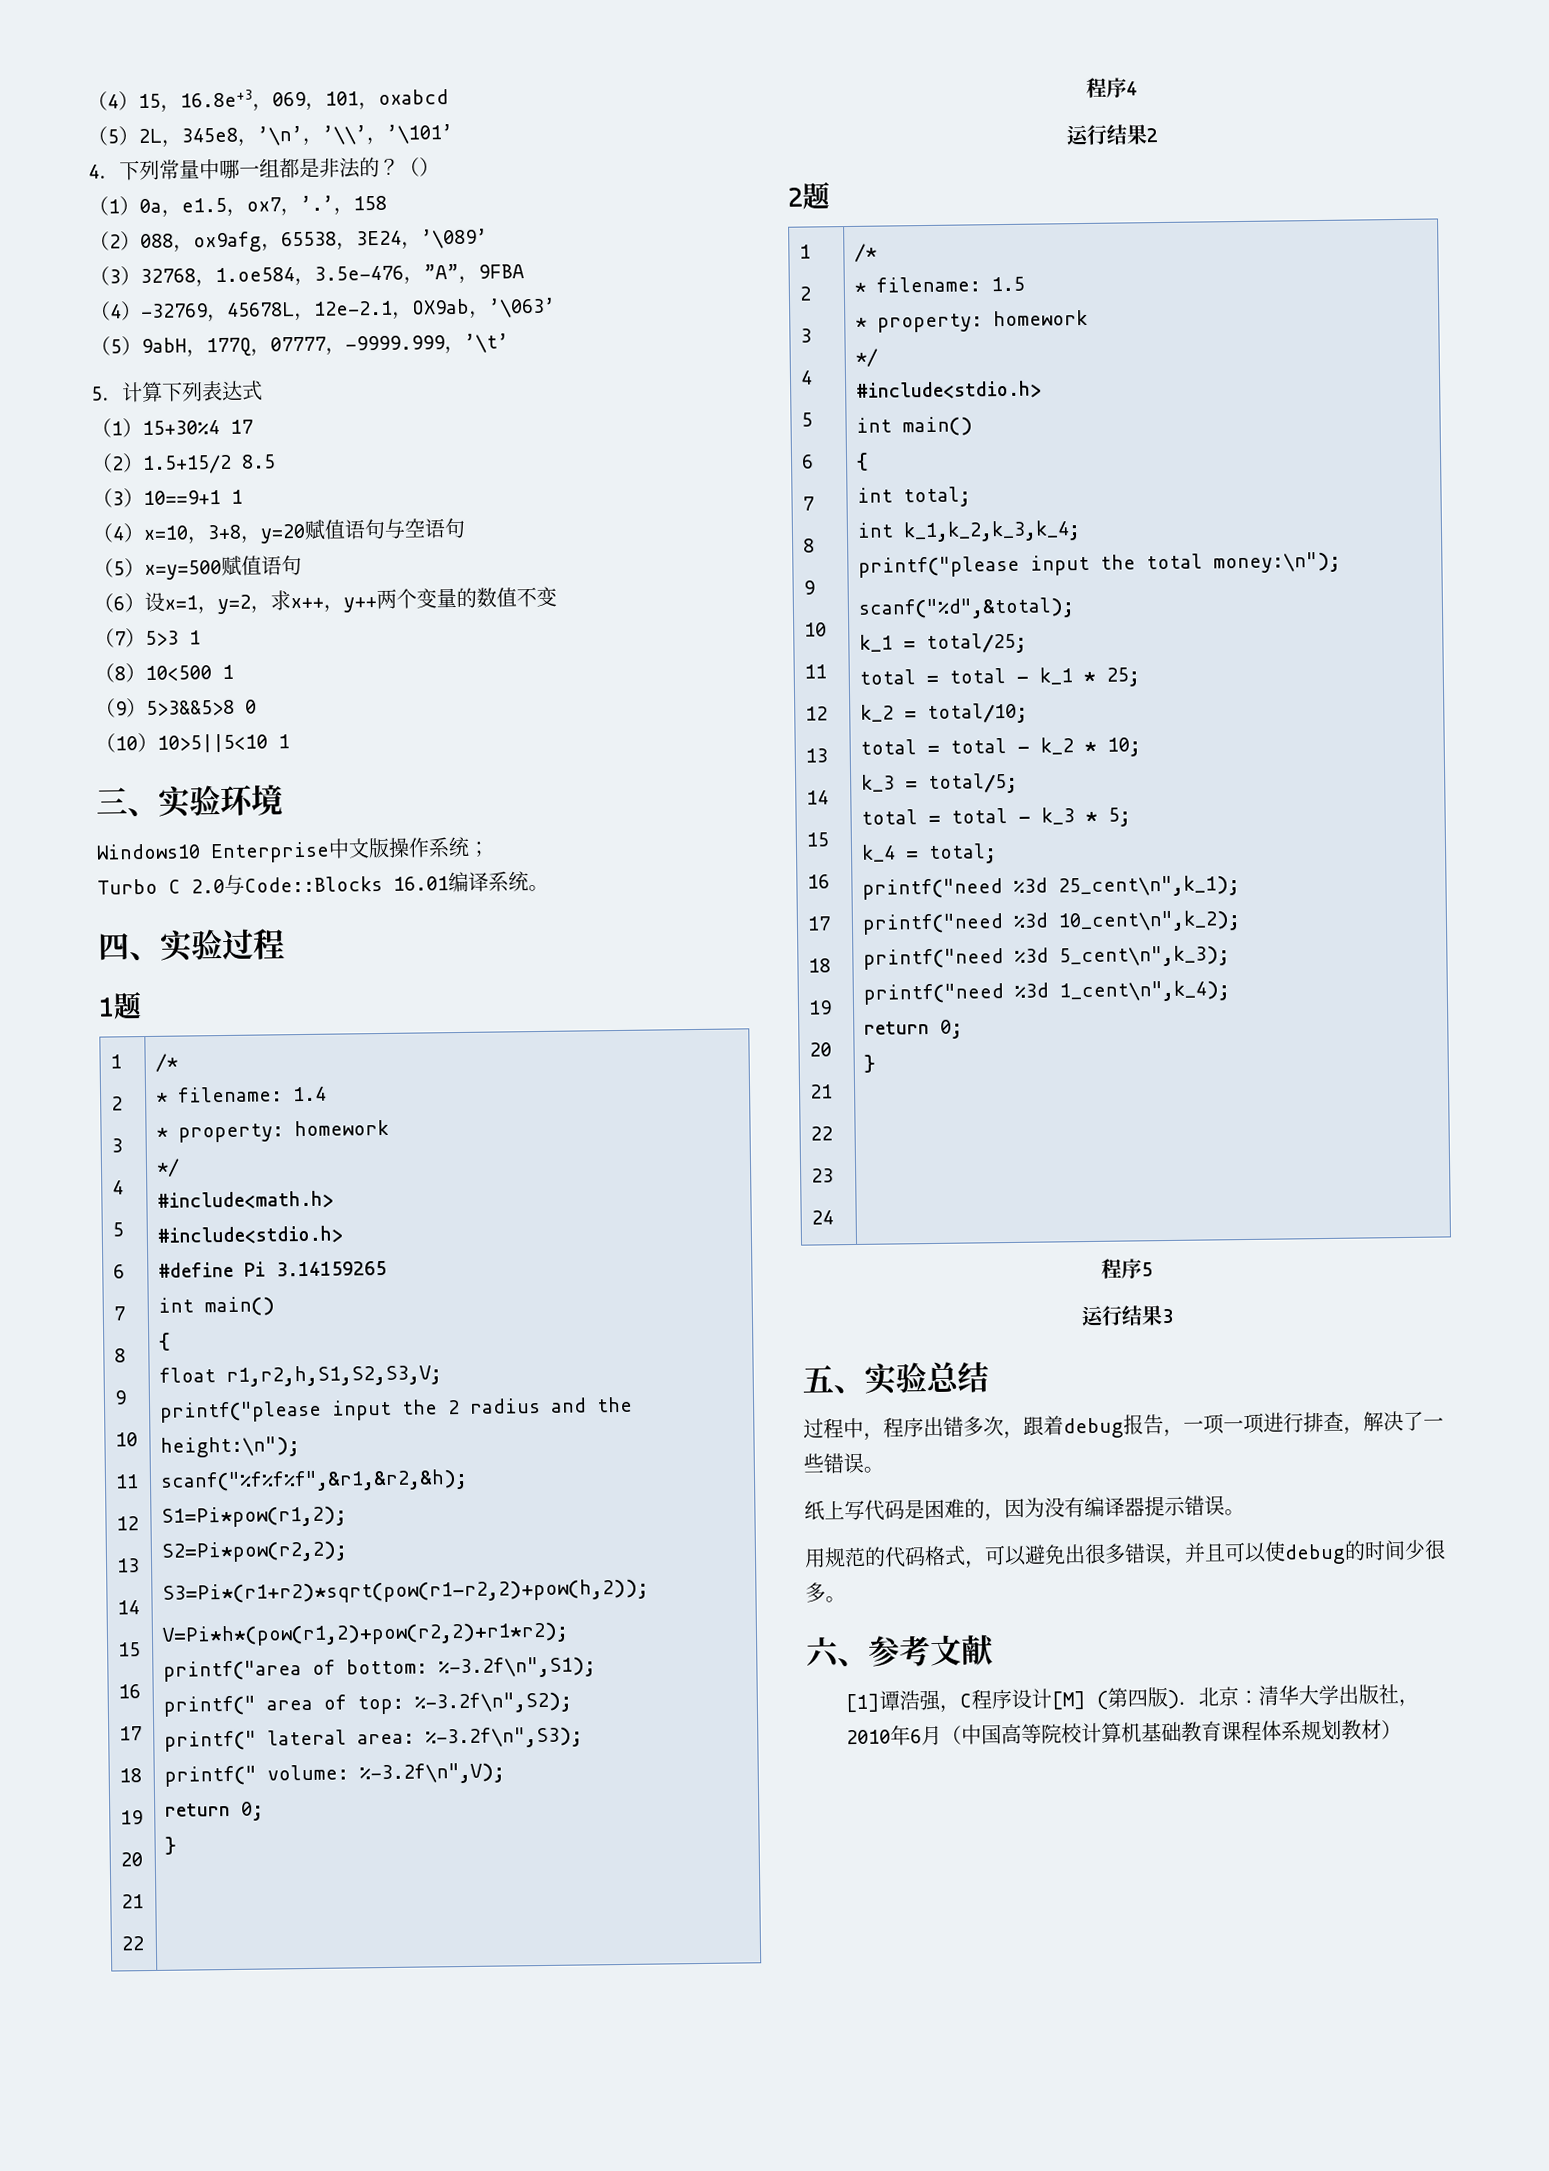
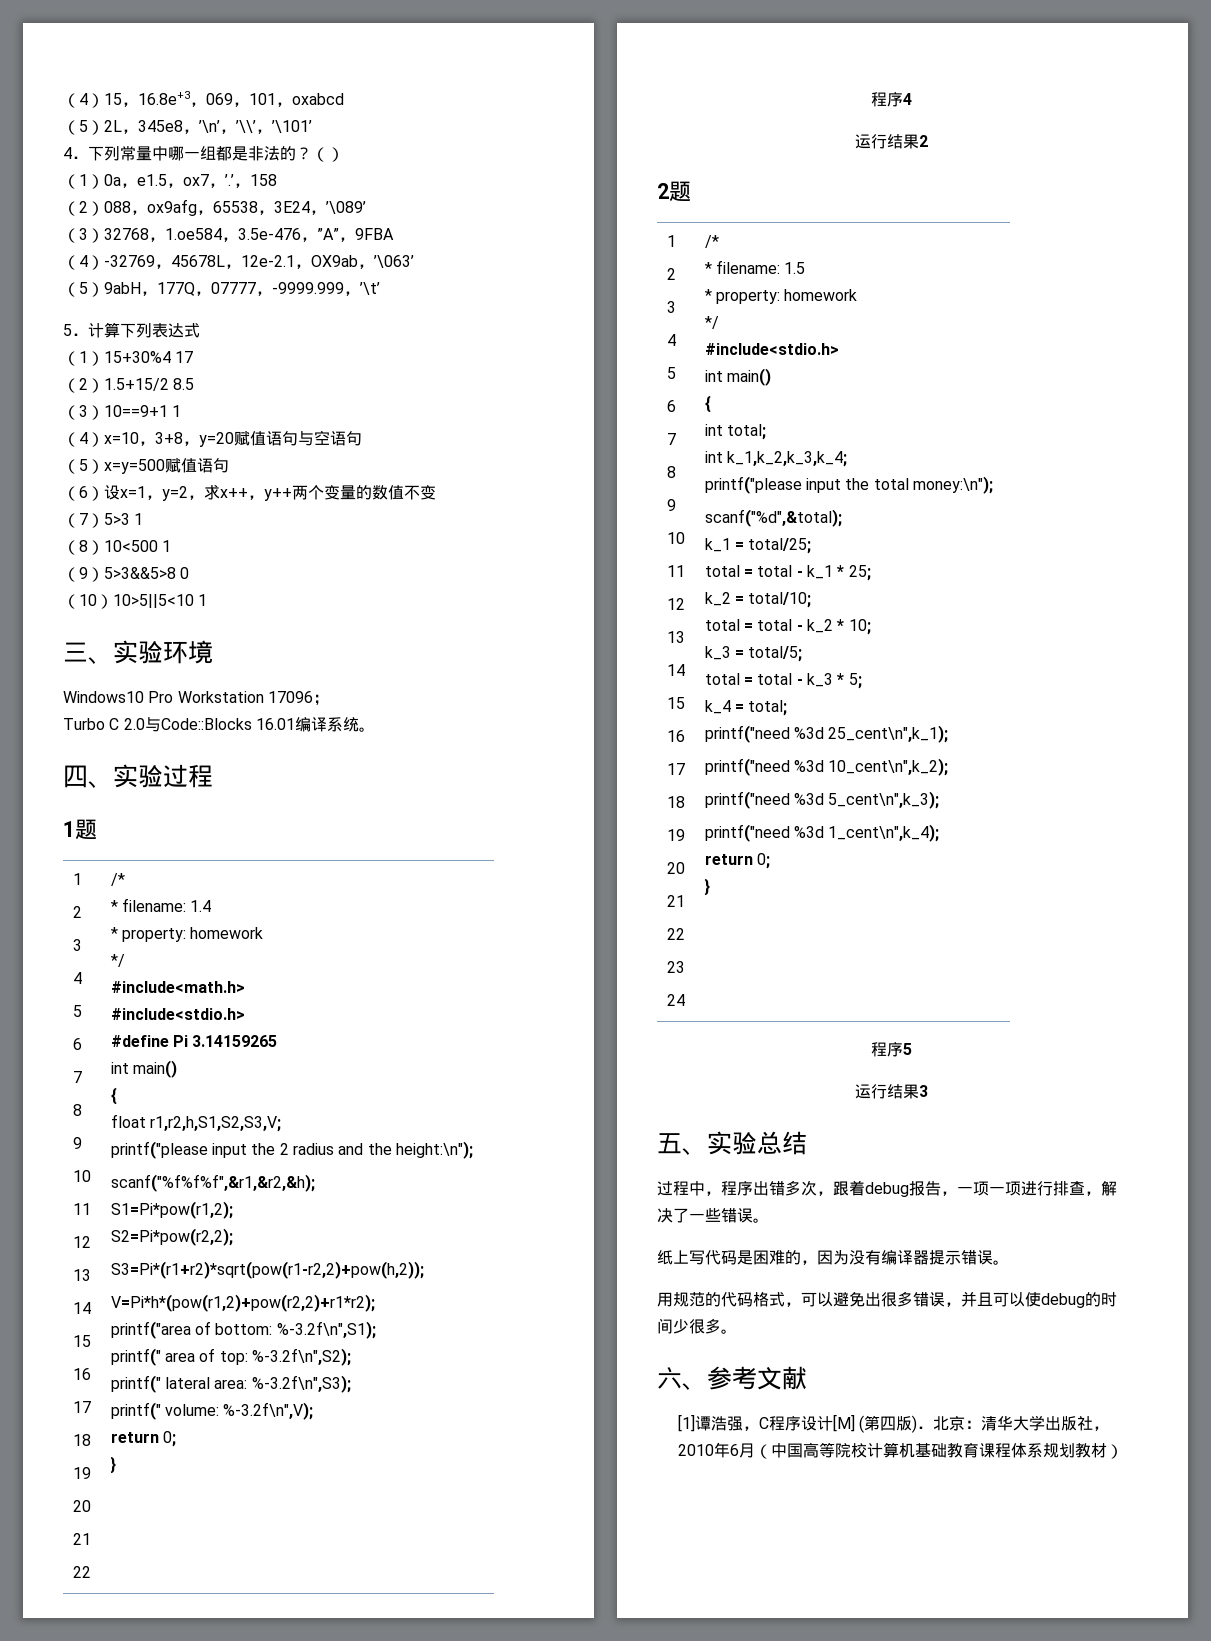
[210,836,470,864] Enterprise中文版操作系统 -> [148,691,313,703] Pro Workstation 17096

